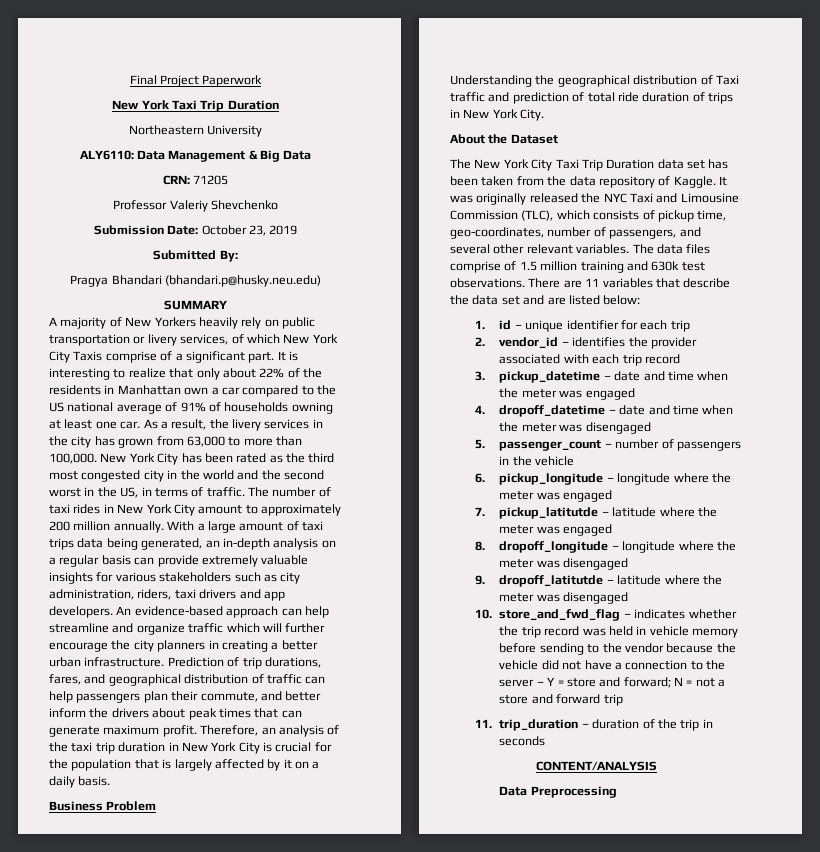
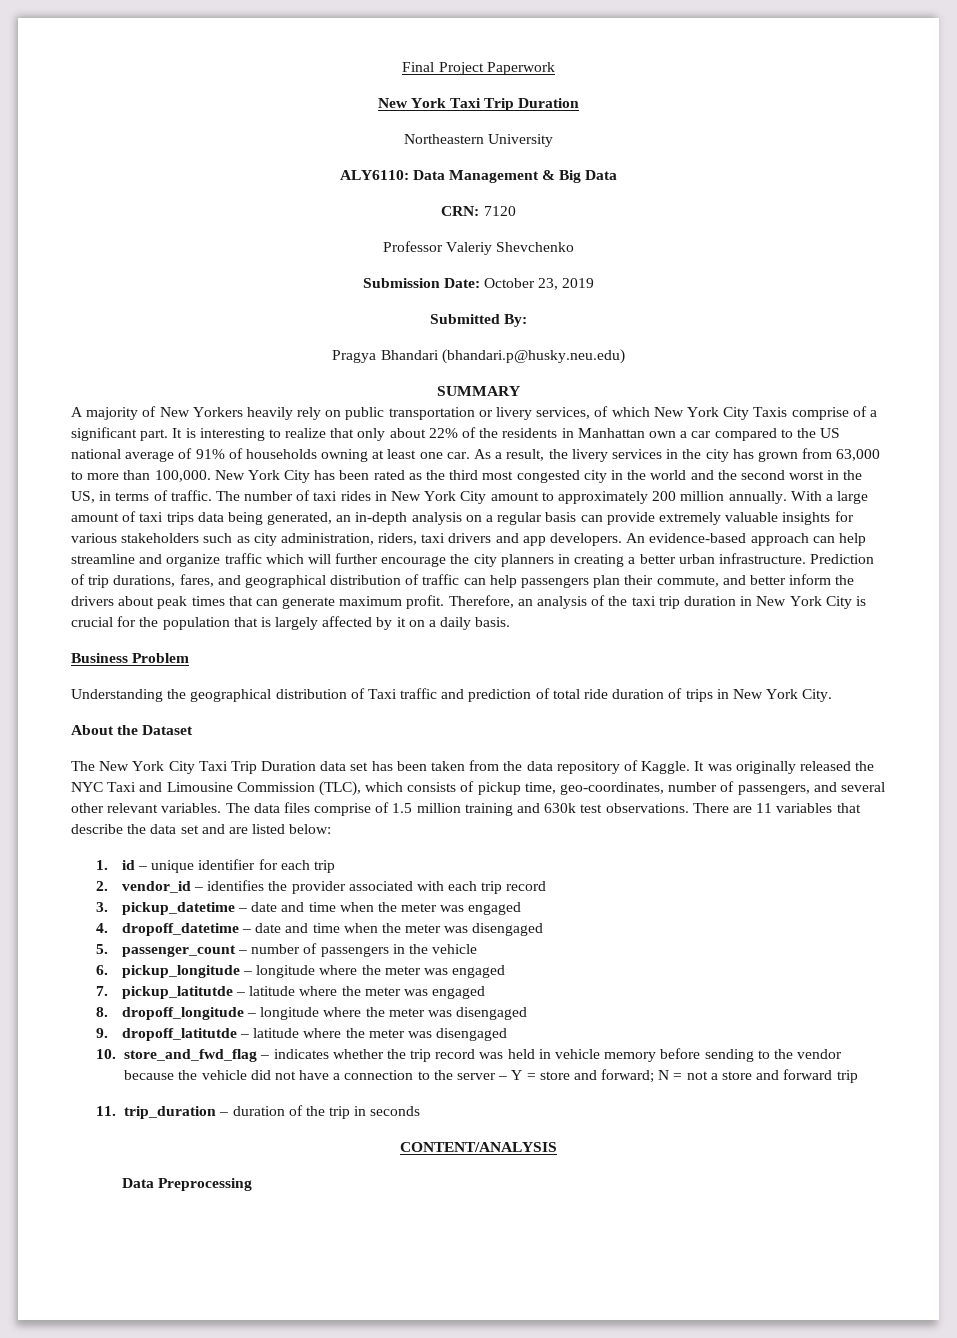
[193,175,229,185] 71205 -> [483,206,516,216] 7120

